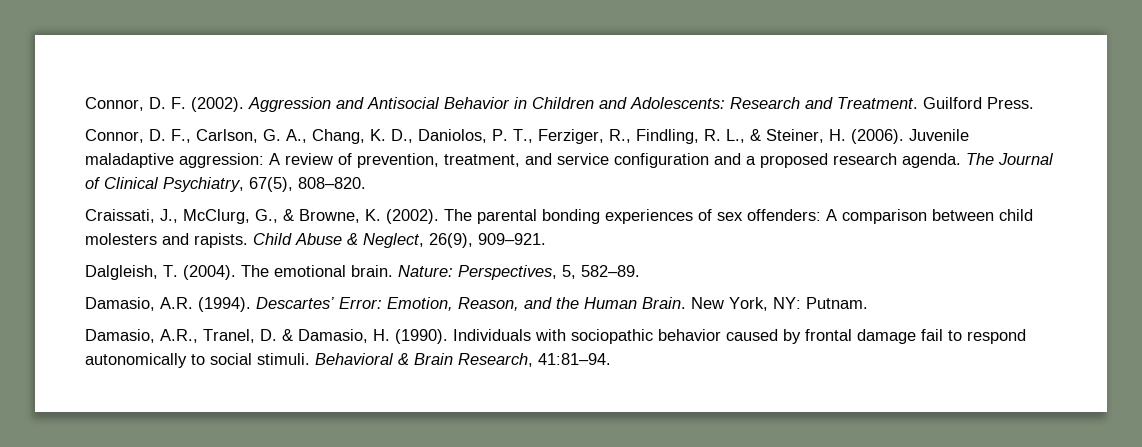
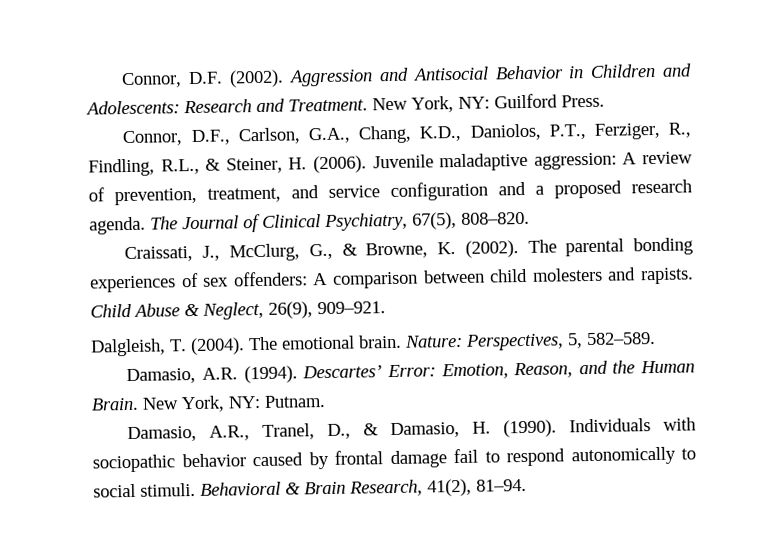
[85,97,186,111] Connor, D. F. -> [121,71,224,89] Connor, D.F.
(918, 103) none -> [372,96,490,113] New York, NY:
[149,129,533,144] D. F., Carlson, G. A., Chang, K. D., Daniolos, P. T., -> [190,123,586,146] D.F., Carlson, G.A., Chang, K.D., Daniolos, P.T.,
[704,129,745,143] R. L., -> [160,158,200,175] R.L.,
[581,265,640,277] 582–89. -> [586,332,656,346] 582–589.
[260,329,277,341] D. -> [327,423,352,439] D.,
[538,353,611,365] 41:81–94. -> [427,478,527,497] 41(2), 81–94.

